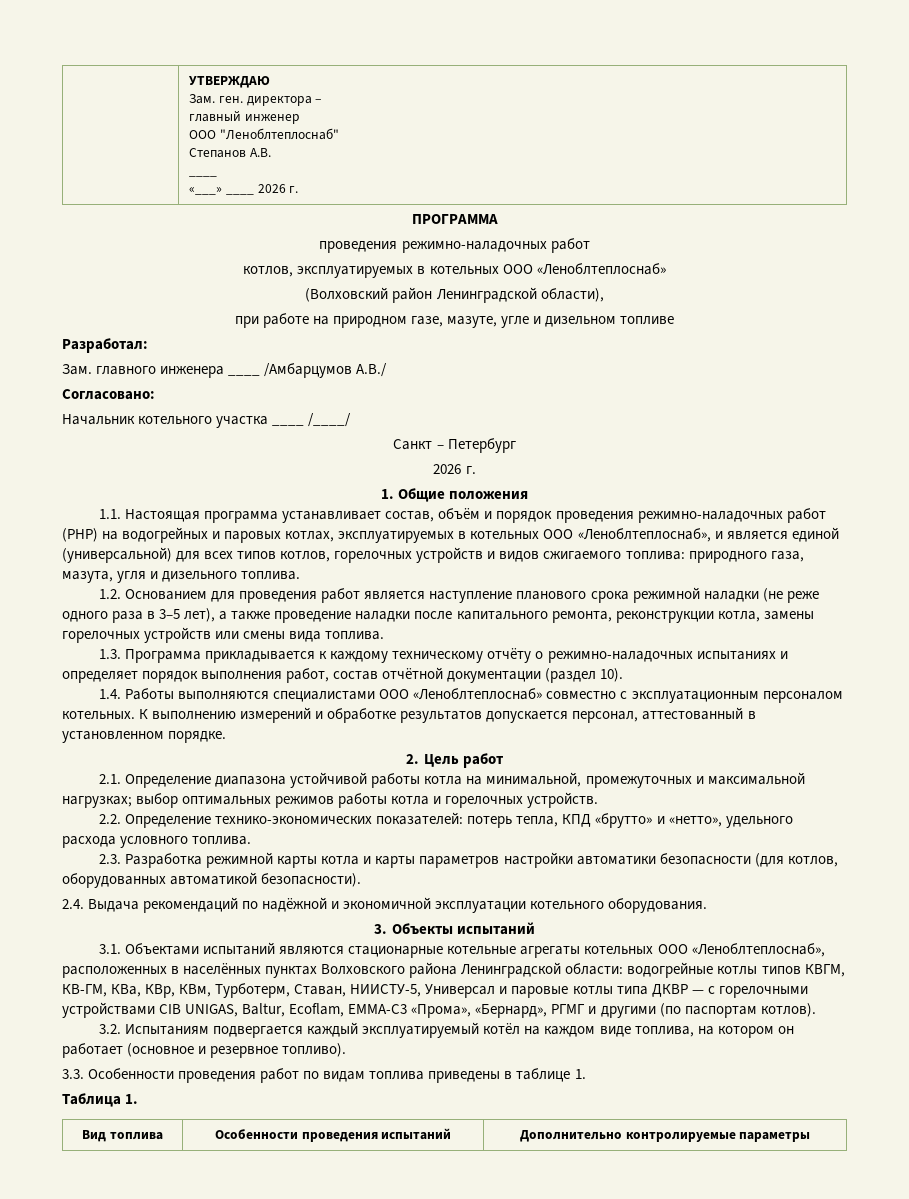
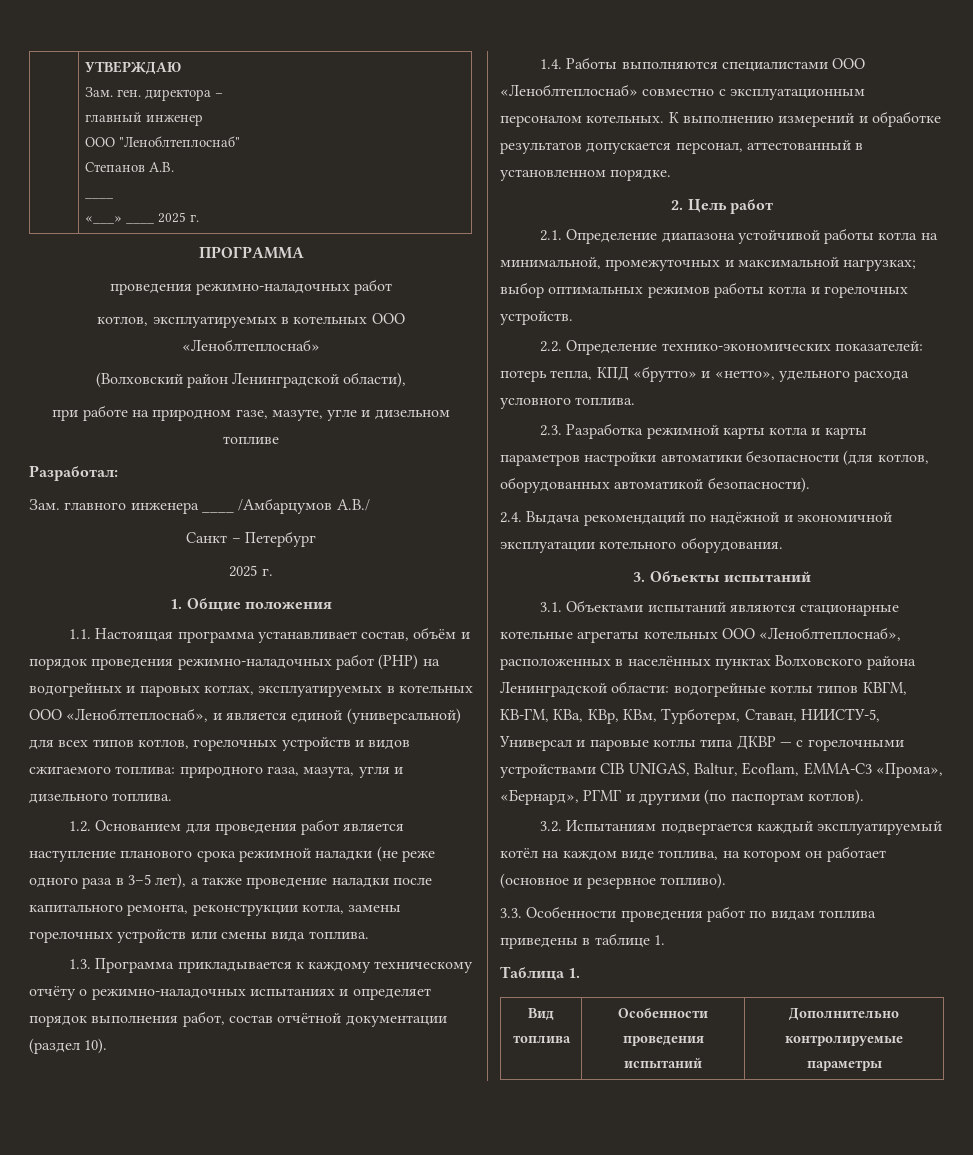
[257,184,286,193] 2026 -> [157,212,186,223] 2025
[62,389,155,400] [62,413,352,428] // Согласовано: // Начальник котельного участка ____ /____/ -> (370, 505) none
[433,464,462,474] 2026 -> [229,565,258,577] 2025

